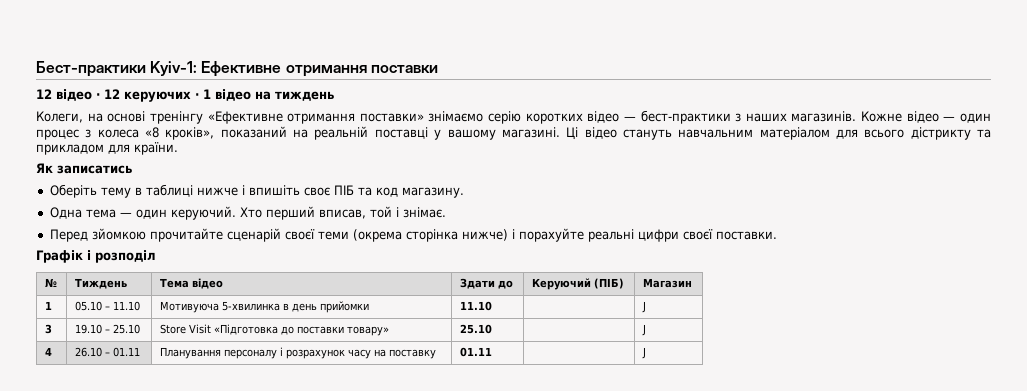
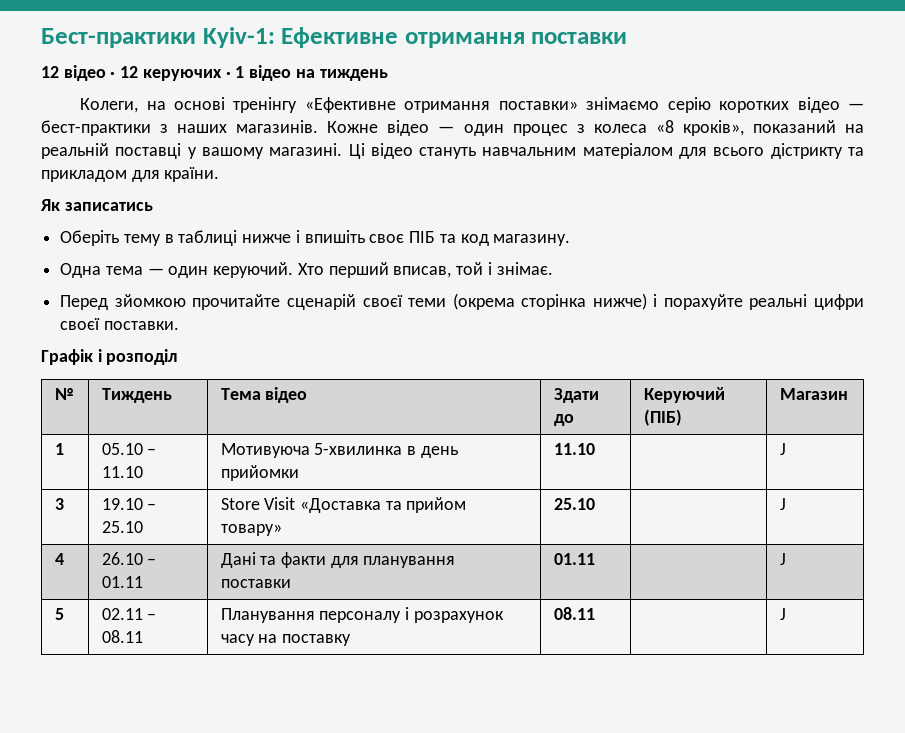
[213,324,344,335] «Підготовка до поставки -> [299,497,467,513] «Доставка та прийом
(140, 352) none -> [220,552,456,568] [220,579,291,588] [553,553,595,565] [779,553,786,565] [54,608,64,620] [101,608,157,620] [101,630,143,643] | Дані та факти для планування поставки | 01.11 | | J // 5 | 02.11 – 08.11
[459,347,492,357] 01.11 -> [553,607,595,620] 08.11

